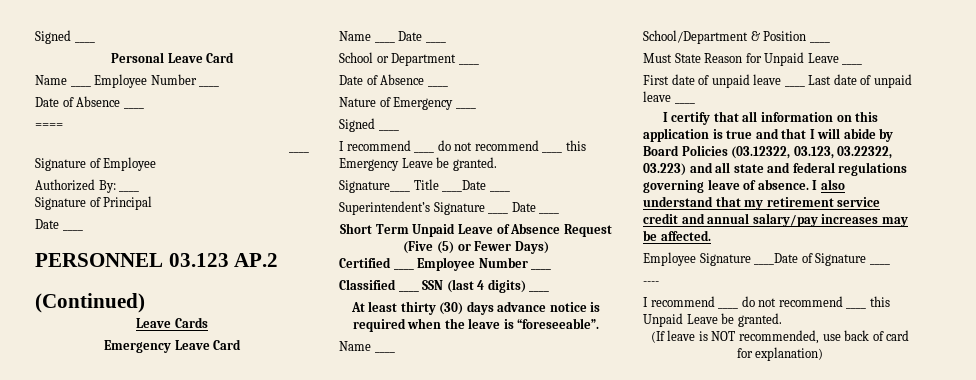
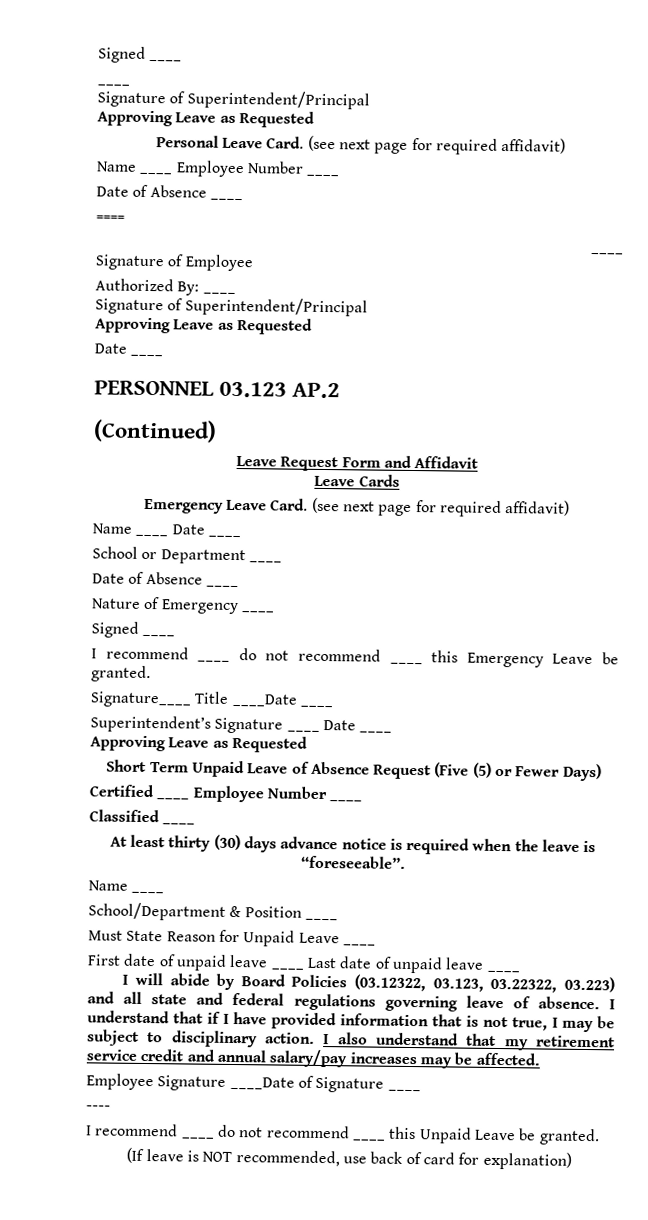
[35,30,95,44] [110,52,235,63] Signed ____ // Personal Leave Card -> [98,46,183,63] [97,83,130,86] [97,90,370,110] [97,110,315,128] [155,135,567,155] Signed ____ // ____ // Signature of Superintendent/Principal // Approving Leave as Requested // Personal Leave Card. (see next page for required affidavit)
[103,196,153,210] Principal -> [184,297,368,317] [95,317,313,335] Superintendent/Principal // Approving Leave as Requested
(145, 303) none -> [235,455,479,472] // Leave Request Form and Affidavit
[213,339,242,350] Card -> [270,497,571,518] Card. (see next page for required affidavit)
(560, 213) none -> [90,735,308,753] // Approving Leave as Requested
[422,279,550,293] SSN (last 4 digits) ____ -> (196, 823) none
[671,111,879,125] [643,128,815,142] certify that all information on this application is true and that I -> (129, 979) none
(818, 185) none -> [87,1010,615,1033] [87,1029,330,1048] understand that if I have provided information that is not true, I may be subject to disciplinary action. I

